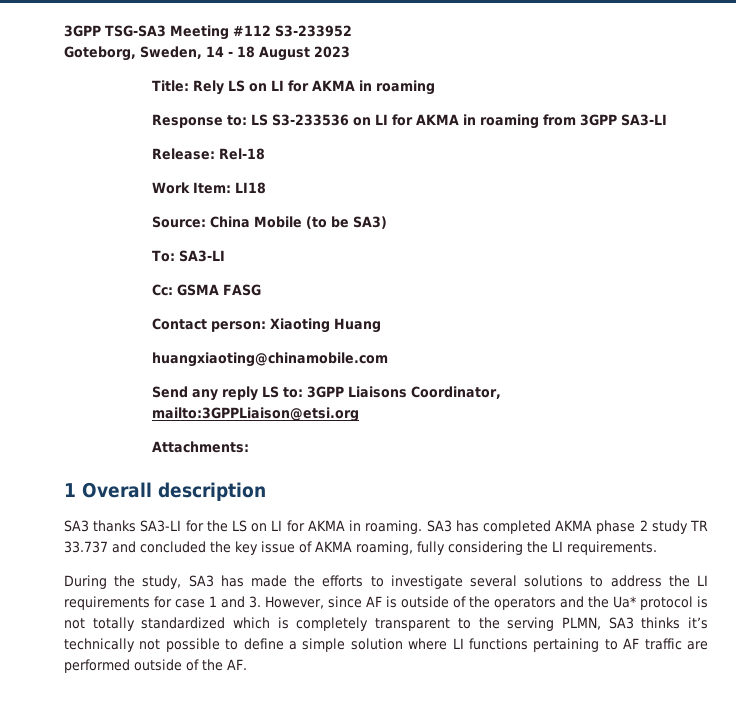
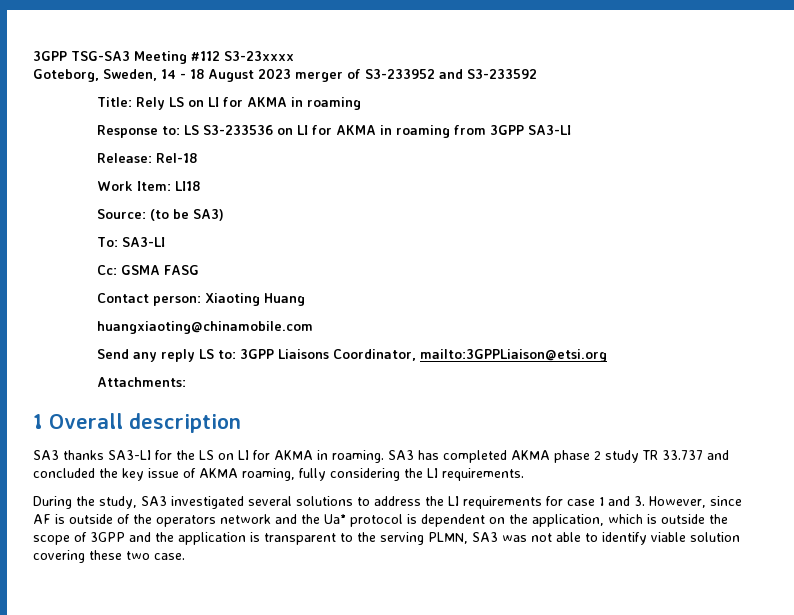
[275,25,352,37] S3-233952 -> [224,51,294,61] S3-23xxxx
(350, 52) none -> [295,69,537,82] merger of S3-233952 and S3-233592
[209,216,302,228] China Mobile -> (147, 214) none
[220,575,463,589] has made the efforts to investigate -> [171,496,244,509] investigated
(556, 603) none -> [220,514,271,524] network
[64,617,369,631] not totally standardized which is completely -> [421,514,728,527] [33,532,260,545] dependent on the application, which is outside the scope of 3GPP and the application is
[641,617,709,629] [64,638,708,652] [64,659,247,673] thinks it’s technically not possible to define a simple solution where LI functions pertaining to AF traffic are performed outside of the AF. -> [502,532,740,545] [33,550,185,563] was not able to identify viable solution covering these two case.

